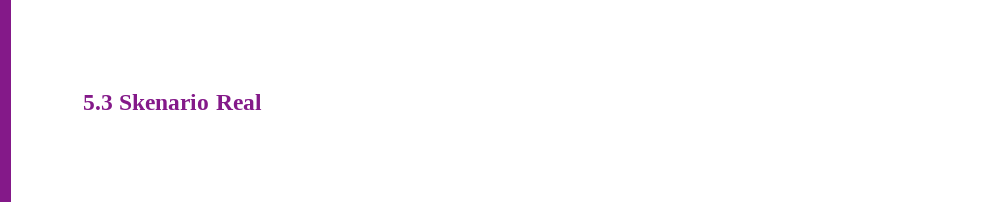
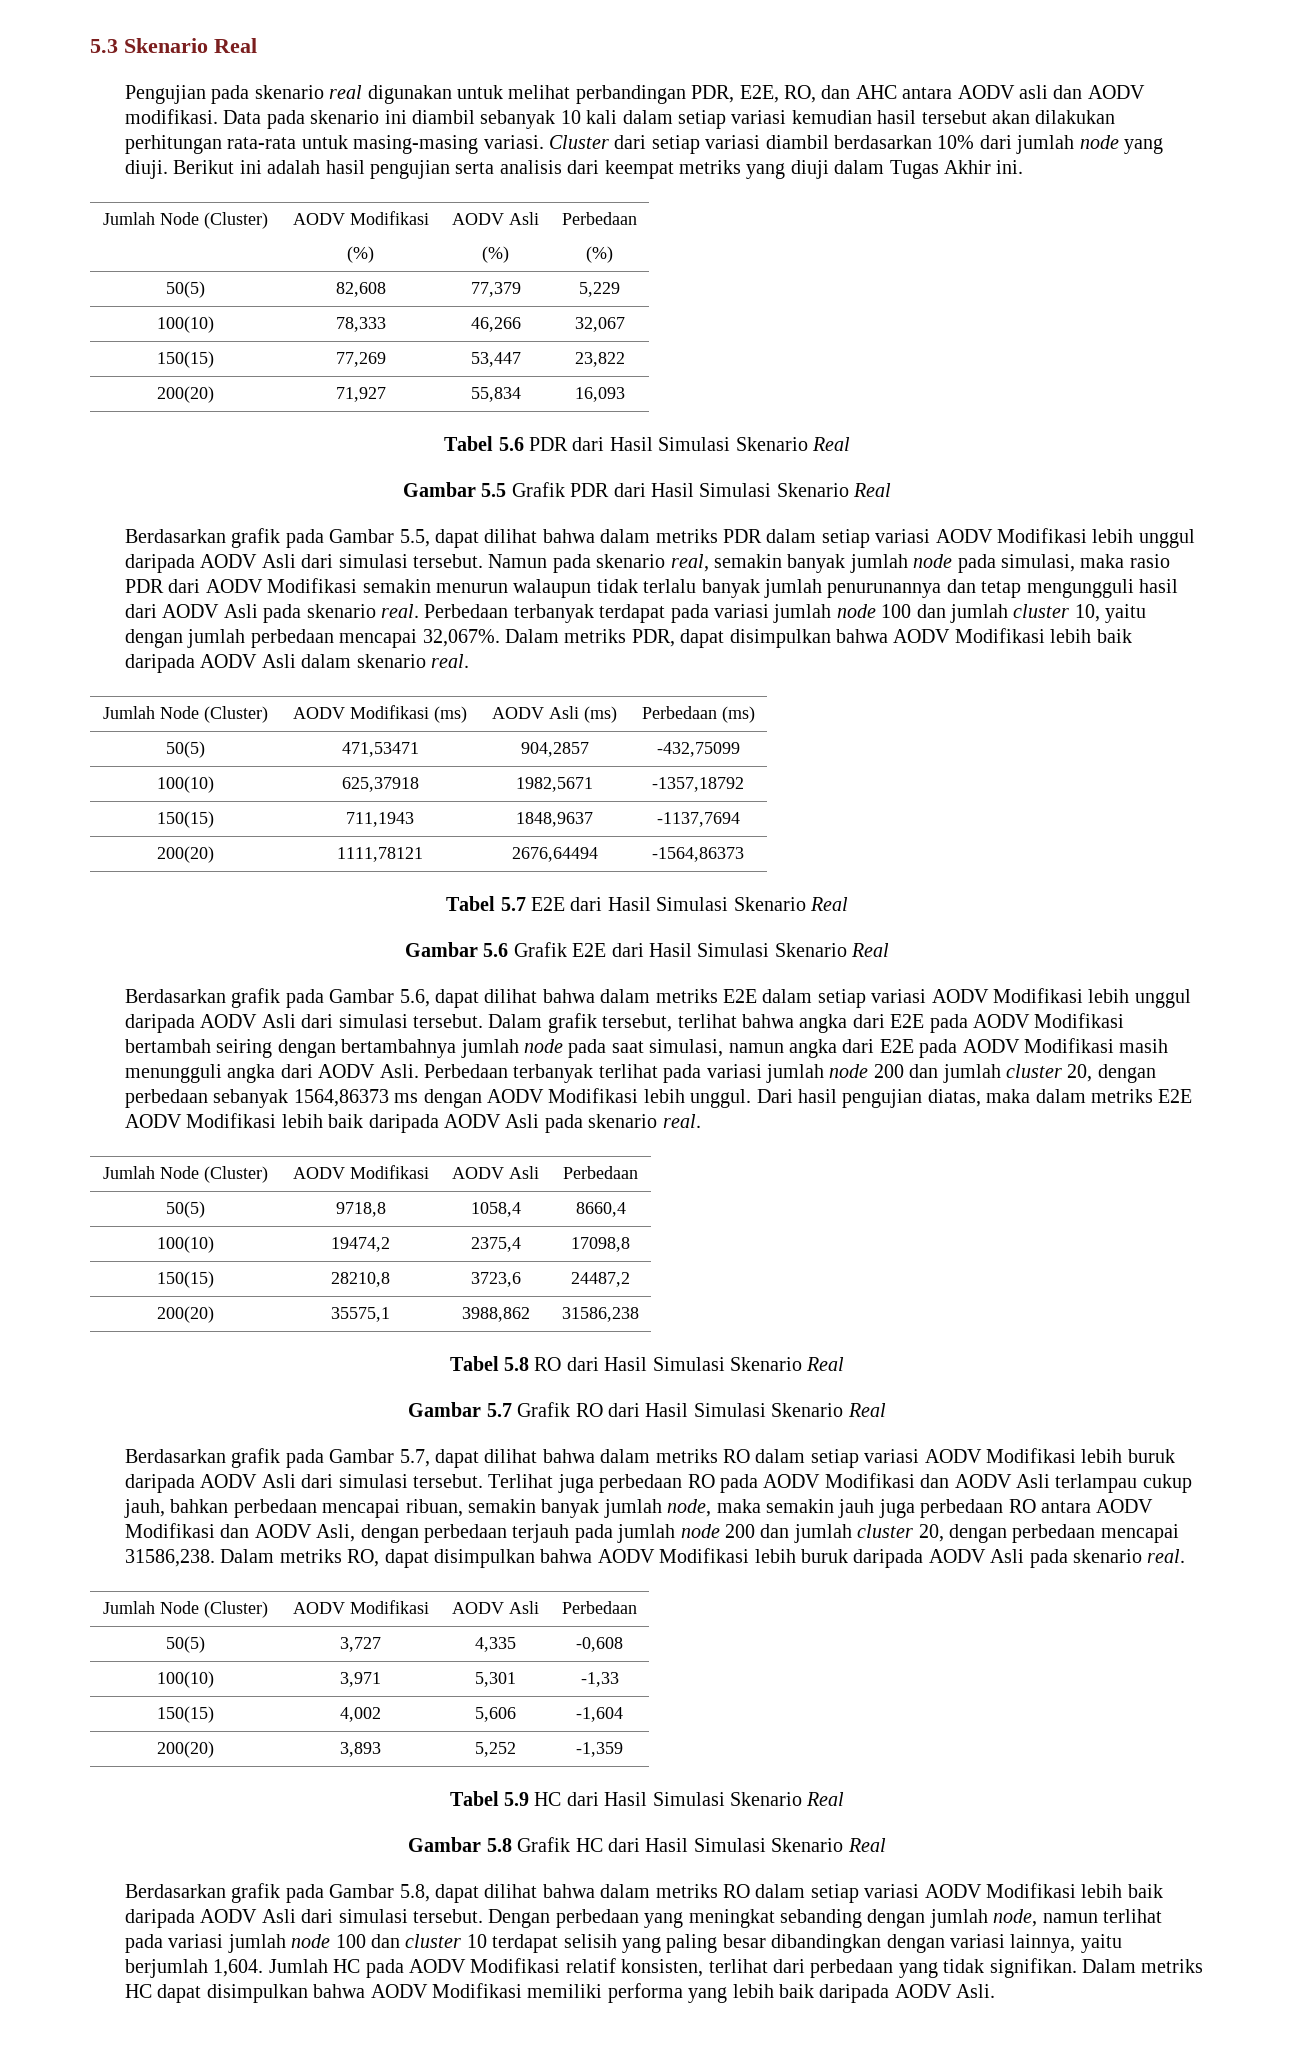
(262, 102) none -> [124,85,1145,104] [124,109,1116,129] [124,135,1163,154] [124,160,1024,179] [103,212,268,229] [292,211,429,225] [347,246,374,263] [452,212,539,225] [482,246,509,263] [562,212,637,225] [586,246,613,263] [166,281,205,298] [335,282,386,297] [470,282,521,297] [579,282,620,297] [157,316,214,333] [335,317,386,332] [470,317,521,332] [574,317,625,332] [157,351,214,368] [335,352,386,367] [470,352,521,367] [574,352,625,367] [157,386,214,403] [335,387,386,402] [470,387,521,402] [574,387,625,402] [444,436,850,451] [402,482,892,497] [124,528,1195,548] [124,554,1170,573] [124,578,1178,598] [124,604,1147,623] [124,628,1132,648] [124,654,469,673] [103,706,268,723] [293,705,467,723] [492,706,617,723] [641,706,755,723] [166,741,205,758] [341,742,419,757] [520,742,589,757] [656,742,740,757] [157,776,214,793] [341,777,419,792] [516,777,593,792] [652,777,744,792] [157,811,214,828] [346,812,414,827] [516,812,593,827] [656,812,740,827] [157,846,214,863] [337,847,423,862] [511,847,598,862] [652,847,744,862] [446,896,848,911] [404,942,890,957] [124,988,1191,1008] [124,1013,1125,1033] [124,1038,1169,1058] [124,1064,1156,1083] [124,1088,1193,1108] [124,1113,701,1133] [103,1166,268,1183] [292,1165,429,1179] [452,1166,539,1179] [563,1166,638,1179] [166,1201,205,1218] [335,1202,386,1217] [470,1202,521,1217] [575,1202,626,1217] [157,1236,214,1253] [331,1237,390,1252] [470,1237,521,1252] [571,1237,630,1252] [157,1271,214,1288] [331,1272,390,1287] [470,1272,521,1287] [571,1272,630,1287] [157,1306,214,1323] [331,1307,390,1322] [461,1307,530,1322] [562,1307,639,1322] [449,1356,845,1371] [408,1402,886,1417] [124,1448,1175,1468] [124,1473,1192,1493] [123,1499,1154,1518] [124,1523,1179,1543] [124,1548,1186,1568] [103,1601,268,1618] [292,1600,429,1614] [452,1601,539,1614] [562,1601,637,1614] [166,1636,205,1653] [340,1637,381,1652] [475,1637,516,1652] [576,1637,623,1652] [157,1671,214,1688] [340,1672,381,1687] [475,1672,516,1687] [580,1672,619,1687] [157,1706,214,1723] [340,1707,381,1722] [475,1707,516,1722] [576,1707,623,1722] [157,1741,214,1758] [340,1742,381,1757] [475,1742,516,1757] [576,1742,623,1757] [449,1791,845,1806] [408,1837,886,1852] [124,1883,1163,1903] [124,1909,1162,1928] [124,1934,1122,1953] [124,1958,1204,1978] [124,1983,996,2003] // Pengujian pada skenario real digunakan untuk melihat perbandingan PDR, E2E, RO, dan AHC antara AODV asli dan AODV modifikasi. Data pada skenario ini diambil sebanyak 10 kali dalam setiap variasi kemudian hasil tersebut akan dilakukan perhitungan rata-rata untuk masing-masing variasi. Cluster dari setiap variasi diambil berdasarkan 10% dari jumlah node yang diuji. Berikut ini adalah hasil pengujian serta analisis dari keempat metriks yang diuji dalam Tugas Akhir ini. // Jumlah Node (Cluster) | AODV Modifikasi // (%) | AODV Asli // (%) | Perbedaan // (%) // 50(5) | 82,608 | 77,379 | 5,229 // 100(10) | 78,333 | 46,266 | 32,067 // 150(15) | 77,269 | 53,447 | 23,822 // 200(20) | 71,927 | 55,834 | 16,093 // Tabel 5.6 PDR dari Hasil Simulasi Skenario Real // Gambar 5.5 Grafik PDR dari Hasil Simulasi Skenario Real // Berdasarkan grafik pada Gambar 5.5, dapat dilihat bahwa dalam metriks PDR dalam setiap variasi AODV Modifikasi lebih unggul daripada AODV Asli dari simulasi tersebut. Namun pada skenario real, semakin banyak jumlah node pada simulasi, maka rasio PDR dari AODV Modifikasi semakin menurun walaupun tidak terlalu banyak jumlah penurunannya dan tetap mengungguli hasil dari AODV Asli pada skenario real. Perbedaan terbanyak terdapat pada variasi jumlah node 100 dan jumlah cluster 10, yaitu dengan jumlah perbedaan mencapai 32,067%. Dalam metriks PDR, dapat disimpulkan bahwa AODV Modifikasi lebih baik daripada AODV Asli dalam skenario real. // Jumlah Node (Cluster) | AODV Modifikasi (ms) | AODV Asli (ms) | Perbedaan (ms) // 50(5) | 471,53471 | 904,2857 | -432,75099 // 100(10) | 625,37918 | 1982,5671 | -1357,18792 // 150(15) | 711,1943 | 1848,9637 | -1137,7694 // 200(20) | 1111,78121 | 2676,64494 | -1564,86373 // Tabel 5.7 E2E dari Hasil Simulasi Skenario Real // Gambar 5.6 Grafik E2E dari Hasil Simulasi Skenario Real // Berdasarkan grafik pada Gambar 5.6, dapat dilihat bahwa dalam metriks E2E dalam setiap variasi AODV Modifikasi lebih unggul daripada AODV Asli dari simulasi tersebut. Dalam grafik tersebut, terlihat bahwa angka dari E2E pada AODV Modifikasi bertambah seiring dengan bertambahnya jumlah node pada saat simulasi, namun angka dari E2E pada AODV Modifikasi masih menungguli angka dari AODV Asli. Perbedaan terbanyak terlihat pada variasi jumlah node 200 dan jumlah cluster 20, dengan perbedaan sebanyak 1564,86373 ms dengan AODV Modifikasi lebih unggul. Dari hasil pengujian diatas, maka dalam metriks E2E AODV Modifikasi lebih baik daripada AODV Asli pada skenario real. // Jumlah Node (Cluster) | AODV Modifikasi | AODV Asli | Perbedaan // 50(5) | 9718,8 | 1058,4 | 8660,4 // 100(10) | 19474,2 | 2375,4 | 17098,8 // 150(15) | 28210,8 | 3723,6 | 24487,2 // 200(20) | 35575,1 | 3988,862 | 31586,238 // Tabel 5.8 RO dari Hasil Simulasi Skenario Real // Gambar 5.7 Grafik RO dari Hasil Simulasi Skenario Real // Berdasarkan grafik pada Gambar 5.7, dapat dilihat bahwa dalam metriks RO dalam setiap variasi AODV Modifikasi lebih buruk daripada AODV Asli dari simulasi tersebut. Terlihat juga perbedaan RO pada AODV Modifikasi dan AODV Asli terlampau cukup jauh, bahkan perbedaan mencapai ribuan, semakin banyak jumlah node, maka semakin jauh juga perbedaan RO antara AODV Modifikasi dan AODV Asli, dengan perbedaan terjauh pada jumlah node 200 dan jumlah cluster 20, dengan perbedaan mencapai 31586,238. Dalam metriks RO, dapat disimpulkan bahwa AODV Modifikasi lebih buruk daripada AODV Asli pada skenario real. // Jumlah Node (Cluster) | AODV Modifikasi | AODV Asli | Perbedaan // 50(5) | 3,727 | 4,335 | -0,608 // 100(10) | 3,971 | 5,301 | -1,33 // 150(15) | 4,002 | 5,606 | -1,604 // 200(20) | 3,893 | 5,252 | -1,359 // Tabel 5.9 HC dari Hasil Simulasi Skenario Real // Gambar 5.8 Grafik HC dari Hasil Simulasi Skenario Real // Berdasarkan grafik pada Gambar 5.8, dapat dilihat bahwa dalam metriks RO dalam setiap variasi AODV Modifikasi lebih baik daripada AODV Asli dari simulasi tersebut. Dengan perbedaan yang meningkat sebanding dengan jumlah node, namun terlihat pada variasi jumlah node 100 dan cluster 10 terdapat selisih yang paling besar dibandingkan dengan variasi lainnya, yaitu berjumlah 1,604. Jumlah HC pada AODV Modifikasi relatif konsisten, terlihat dari perbedaan yang tidak signifikan. Dalam metriks HC dapat disimpulkan bahwa AODV Modifikasi memiliki performa yang lebih baik daripada AODV Asli.

